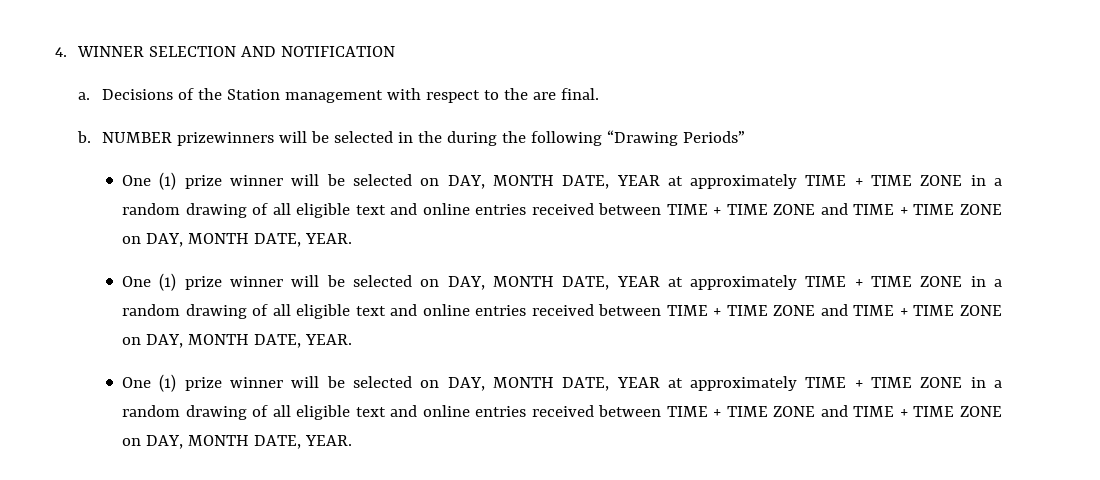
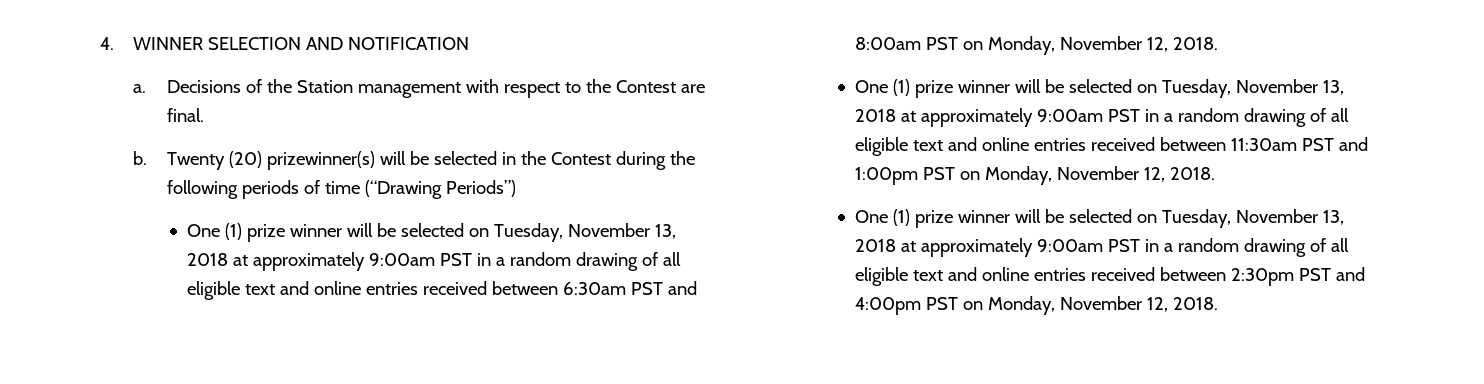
(528, 94) none -> [615,80,676,93] Contest
[101,132,274,146] NUMBER prizewinners -> [166,151,375,170] Twenty (20) prizewinner(s)
(442, 137) none -> [550,152,611,165] Contest
[606,130,745,146] [122,172,963,190] “Drawing Periods” // One (1) prize winner will be selected on DAY, MONTH DATE, YEAR at approximately TIME + TIME ZONE -> [241,180,516,199] [186,223,676,242] [186,252,472,271] periods of time (“Drawing Periods”) // One (1) prize winner will be selected on Tuesday, November 13, 2018 at approximately 9:00am PST
[666,203,1003,215] [122,233,353,247] [122,273,963,291] TIME + TIME ZONE and TIME + TIME ZONE on DAY, MONTH DATE, YEAR. // One (1) prize winner will be selected on DAY, MONTH DATE, YEAR at approximately TIME + TIME ZONE -> [562,281,697,295] [854,36,1218,55] [854,79,1344,98] [854,108,1140,127] 6:30am PST and 8:00am PST on Monday, November 12, 2018. // One (1) prize winner will be selected on Tuesday, November 13, 2018 at approximately 9:00am PST
[666,304,1003,316] [122,334,353,348] [122,374,963,392] TIME + TIME ZONE and TIME + TIME ZONE on DAY, MONTH DATE, YEAR. // One (1) prize winner will be selected on DAY, MONTH DATE, YEAR at approximately TIME + TIME ZONE -> [1230,137,1368,151] [854,166,1215,185] [854,209,1344,228] [854,238,1140,257] 11:30am PST and 1:00pm PST on Monday, November 12, 2018. // One (1) prize winner will be selected on Tuesday, November 13, 2018 at approximately 9:00am PST
[666,405,1003,417] [122,435,353,449] TIME + TIME ZONE and TIME + TIME ZONE on DAY, MONTH DATE, YEAR. -> [1230,267,1365,286] [854,296,1218,315] 2:30pm PST and 4:00pm PST on Monday, November 12, 2018.

